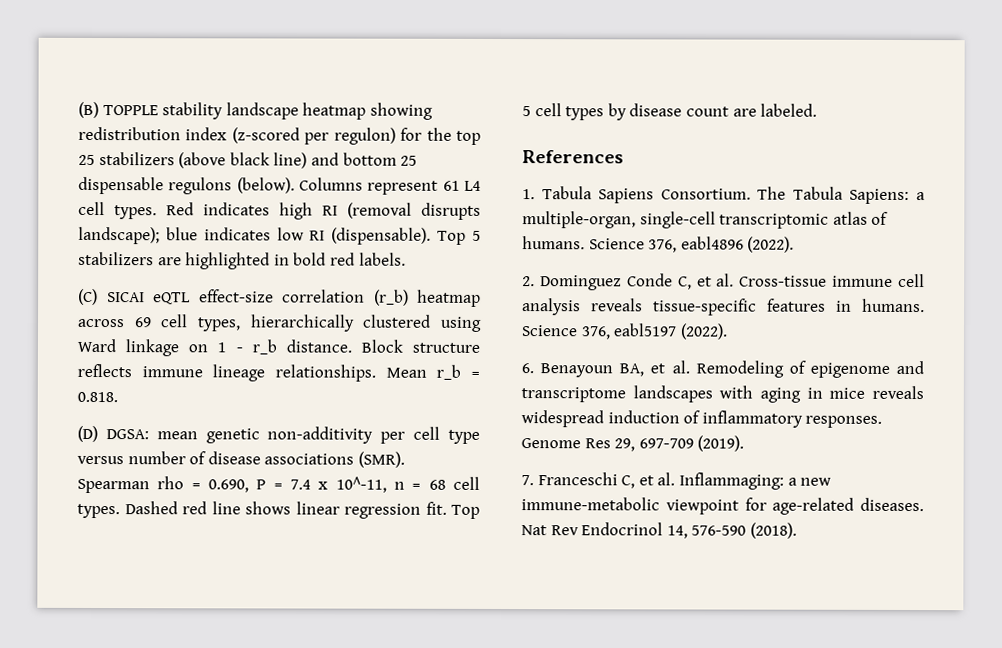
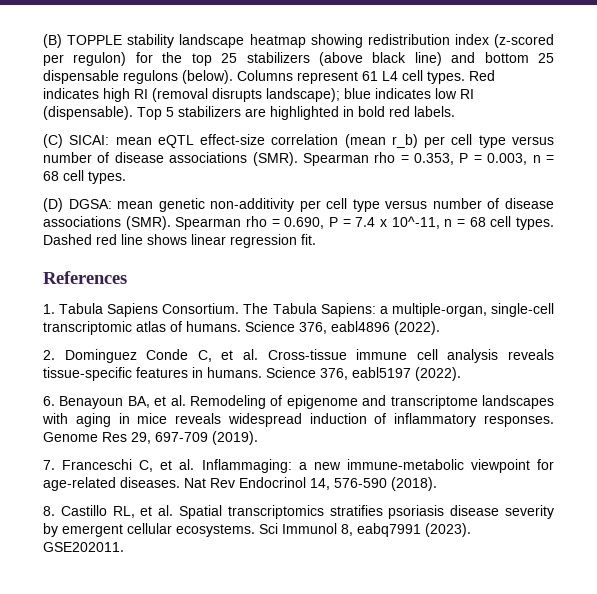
[106,292,145,303] SICAI -> [69,135,152,145] SICAI: mean
[373,289,481,307] [77,314,482,332] [77,338,480,357] [77,363,481,382] [77,391,118,403] (r_b) heatmap across 69 cell types, hierarchically clustered using Ward linkage on 1 - r_b distance. Block structure reflects immune lineage relationships. Mean r_b = 0.818. -> [344,134,554,148] [43,152,554,166] [43,170,126,184] (mean r_b) per cell type versus number of disease associations (SMR). Spearman rho = 0.353, P = 0.003, n = 68 cell types.
[451,504,480,519] [522,103,818,121] Top 5 cell types by disease count are labeled. -> (316, 239) none
(797, 530) none -> [43,505,554,519] [43,523,471,537] [43,542,124,552] // 8. Castillo RL, et al. Spatial transcriptomics stratifies psoriasis disease severity by emergent cellular ecosystems. Sci Immunol 8, eabq7991 (2023). GSE202011.

